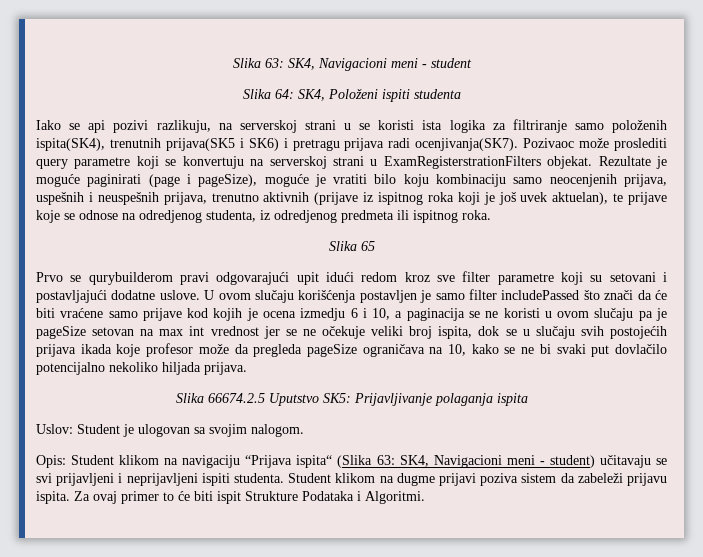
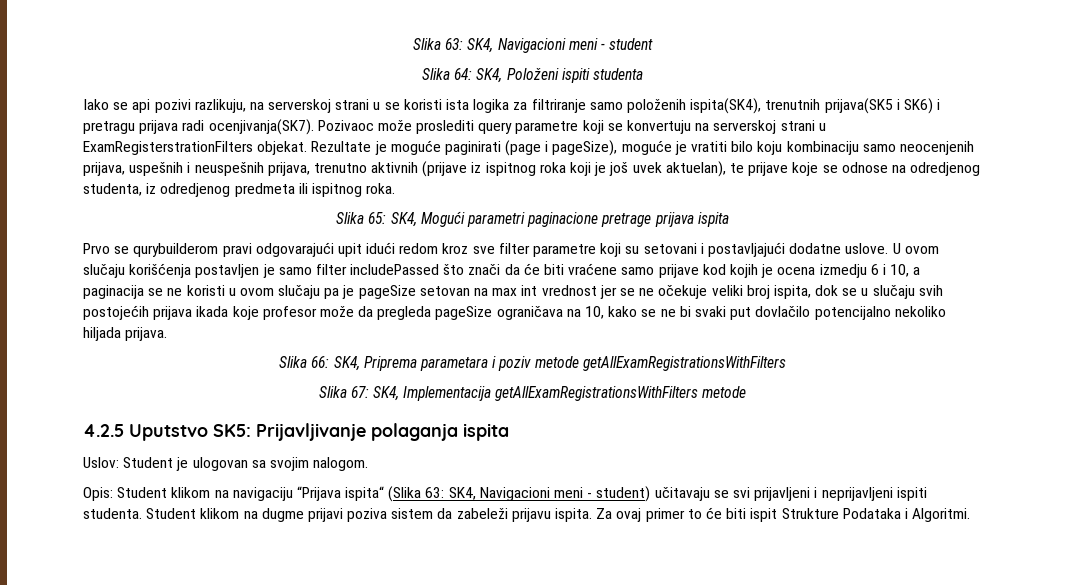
[360,241,375,251] 65 -> [368,211,729,227] 65: SK4, Mogući parametri paginacione pretrage prijava ispita
[207,393,265,403] 66674.2.5 -> [311,356,786,371] [318,386,747,401] [83,424,124,437] 66: SK4, Priprema parametara i poziv metode getAllExamRegistrationsWithFilters // Slika 67: SK4, Implementacija getAllExamRegistrationsWithFilters metode // 4.2.5

